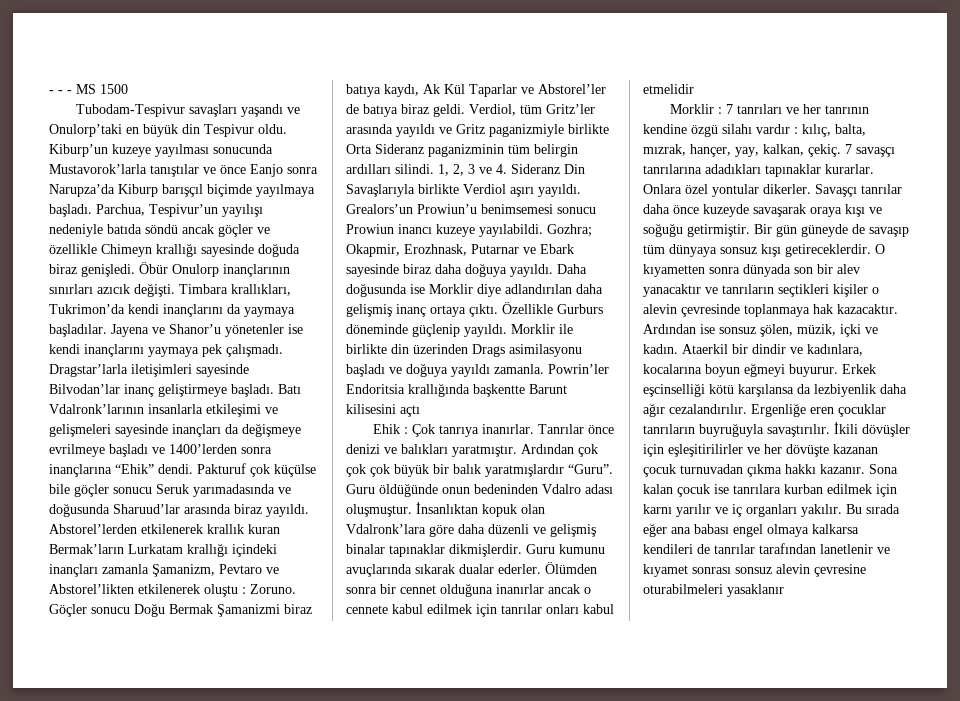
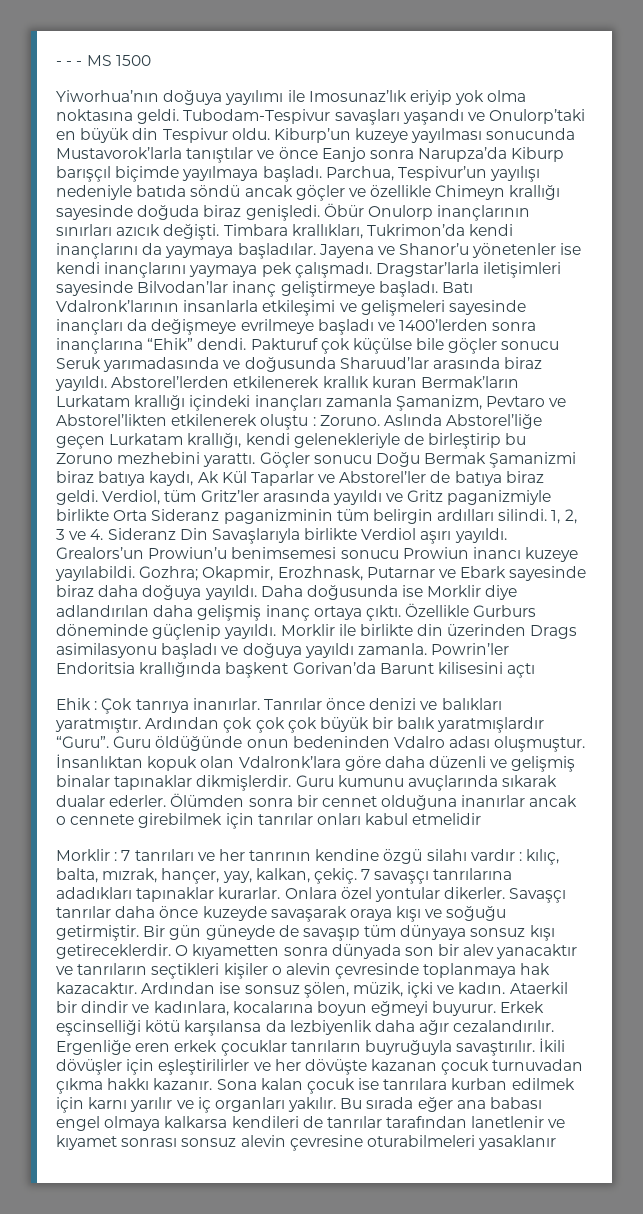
(128, 89) none -> [56,90,527,105] [56,109,180,124] Yiworhua’nın doğuya yayılımı ile Imosunaz’lık eriyip yok olma noktasına geldi.
(296, 589) none -> [383,414,543,429] [56,433,527,449] [56,452,256,467] Aslında Abstorel’liğe geçen Lurkatam krallığı, kendi gelenekleriyle de birleştirip bu Zoruno mezhebini yarattı.
[473,384,525,397] başkentte -> [225,662,376,678] başkent Gorivan’da
[392,604,472,614] kabul edilmek -> [138,813,223,828] girebilmek
(834, 410) none -> [174,1040,218,1052] erkek
[668,444,743,457] eşleşitirilirler -> [158,1059,250,1075] eşleştirilirler

